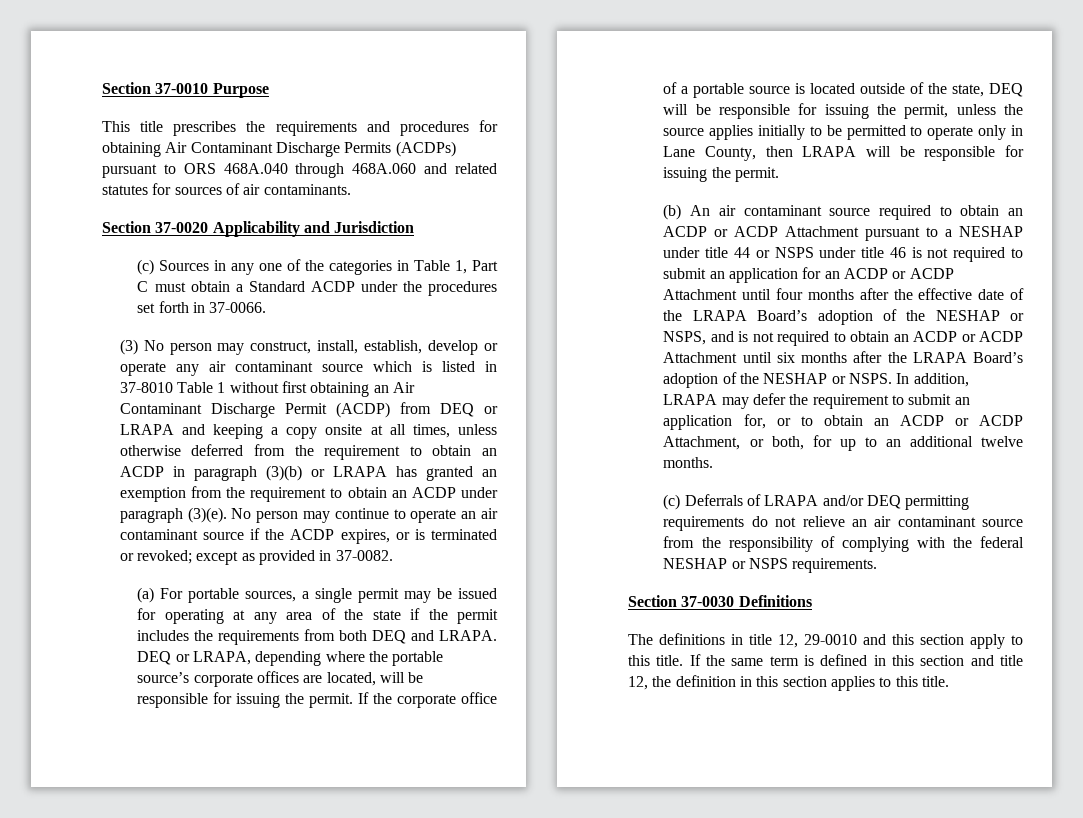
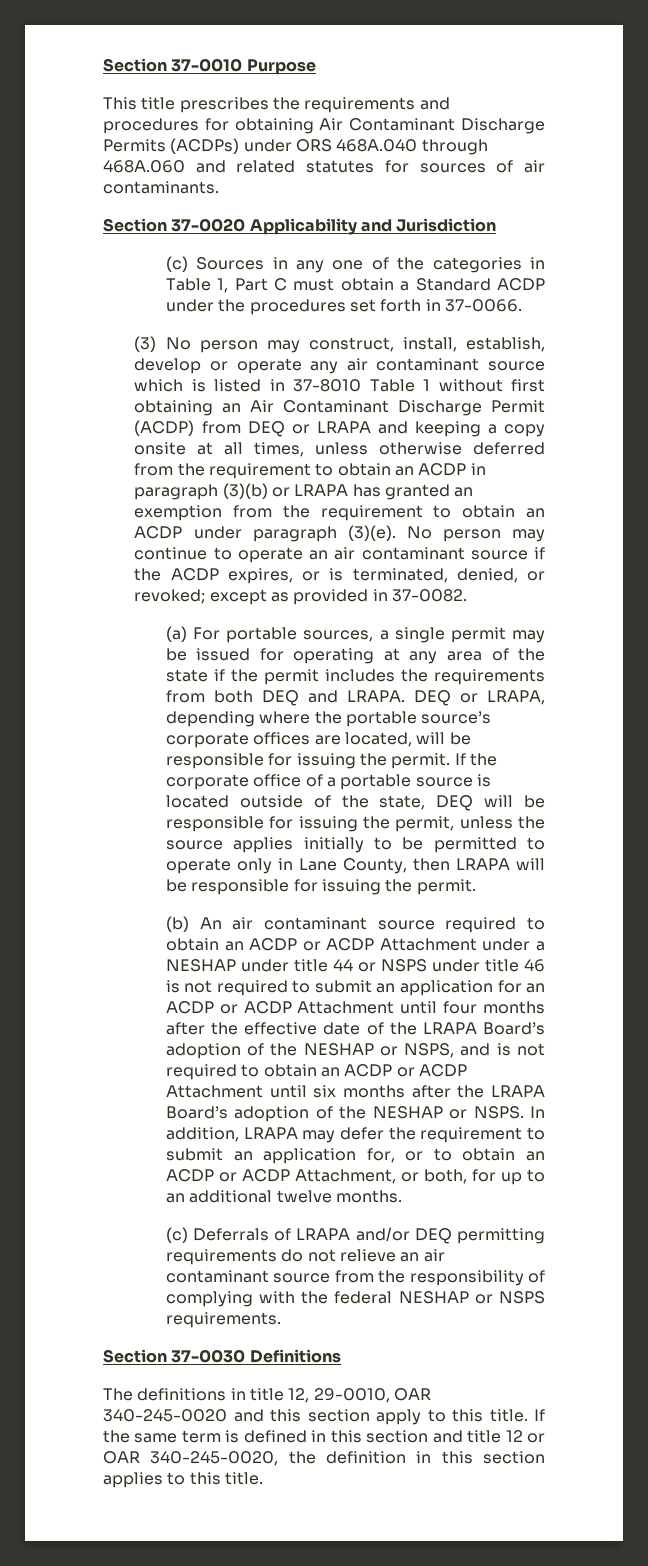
[102,164,176,178] pursuant to -> [243,139,292,152] under
[431,529,498,540] terminated -> [352,568,518,583] terminated, denied,
[865,227,939,241] pursuant to -> [482,938,531,951] under
[804,634,857,645] 29-0010 -> [313,1388,431,1403] [103,1409,227,1422] 29-0010, OAR 340-245-0020
[628,676,648,690] 12, -> [505,1430,545,1443] [103,1451,279,1466] 12 or OAR 340-245-0020,

